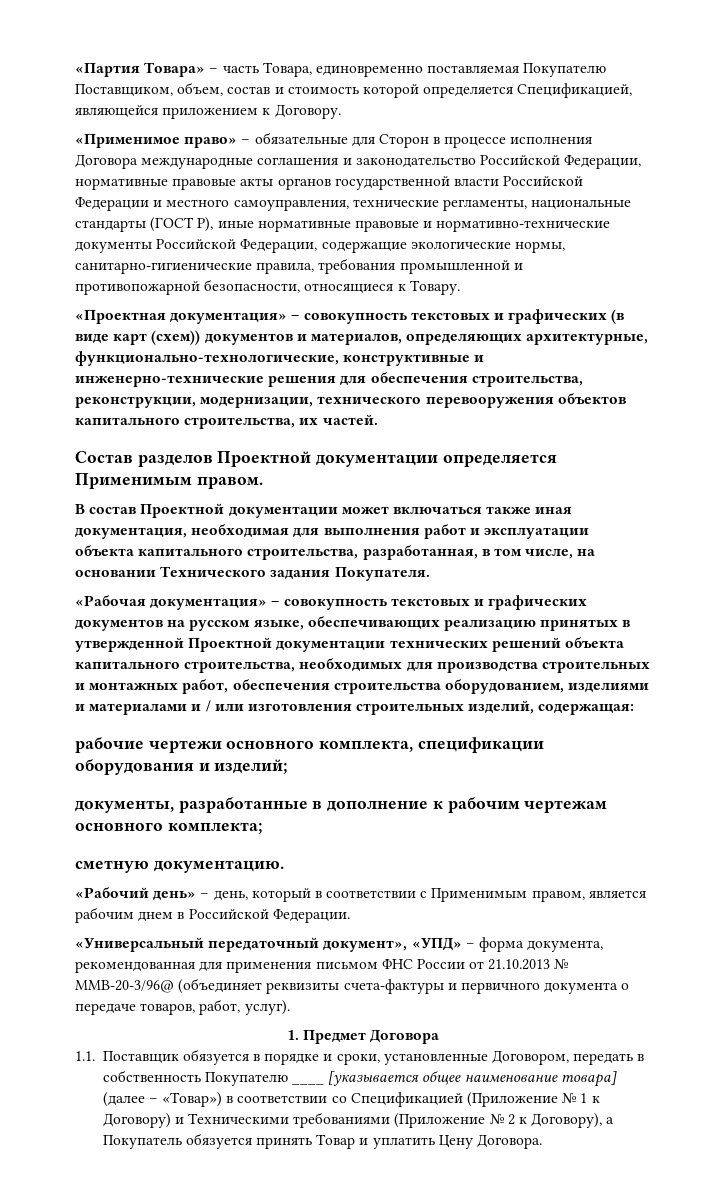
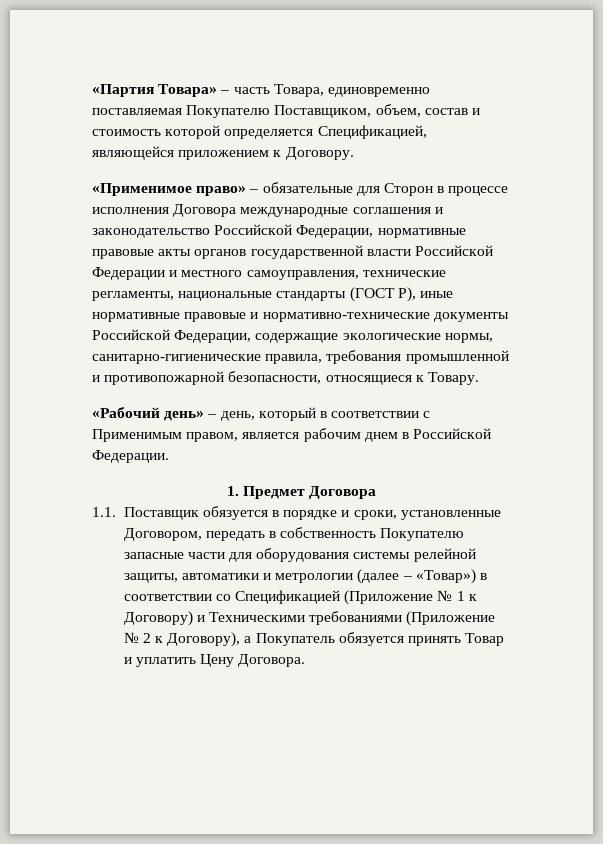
[75,309,625,324] [75,330,649,345] [75,351,485,366] [75,372,583,387] [75,393,626,408] [75,414,378,429] [75,451,557,467] [75,473,263,489] [75,503,573,518] [75,524,590,539] [75,545,596,560] [75,566,430,581] [75,595,588,610] [75,616,631,631] [75,637,624,652] [75,658,650,673] [75,679,650,694] [75,700,635,715] [75,737,544,753] [75,759,288,775] [75,797,608,813] [75,822,262,834] [75,860,284,873] // «Проектная документация» – совокупность текстовых и графических (в виде карт (схем)) документов и материалов, определяющих архитектурные, функционально-технологические, конструктивные и инженерно-технические решения для обеспечения строительства, реконструкции, модернизации, технического перевооружения объектов капитального строительства, их частей. // Состав разделов Проектной документации определяется Применимым правом. // В состав Проектной документации может включаться также иная документация, необходимая для выполнения работ и эксплуатации объекта капитального строительства, разработанная, в том числе, на основании Технического задания Покупателя. // «Рабочая документация» – совокупность текстовых и графических документов на русском языке, обеспечивающих реализацию принятых в утвержденной Проектной документации технических решений объекта капитального строительства, необходимых для производства строительных и монтажных работ, обеспечения строительства оборудованием, изделиями и материалами и / или изготовления строительных изделий, содержащая: // рабочие чертежи основного комплекта, спецификации оборудования и изделий; // документы, разработанные в дополнение к рабочим чертежам основного комплекта; // сметную документацию. -> (479, 378) none
[75,937,604,952] [75,959,570,973] [75,978,630,994] [75,999,290,1015] // «Универсальный передаточный документ», «УПД» – форма документа, рекомендованная для применения письмом ФНС России от 21.10.2013 № ММВ-20-3/96@ (объединяет реквизиты счета-фактуры и первичного документа о передаче товаров, работ, услуг). -> (169, 456) none
[292,1071,617,1087] ____ [указывается общее наименование товара] -> [123,548,476,562] [123,573,354,583] запасные части для оборудования системы релейной защиты, автоматики и метрологии

